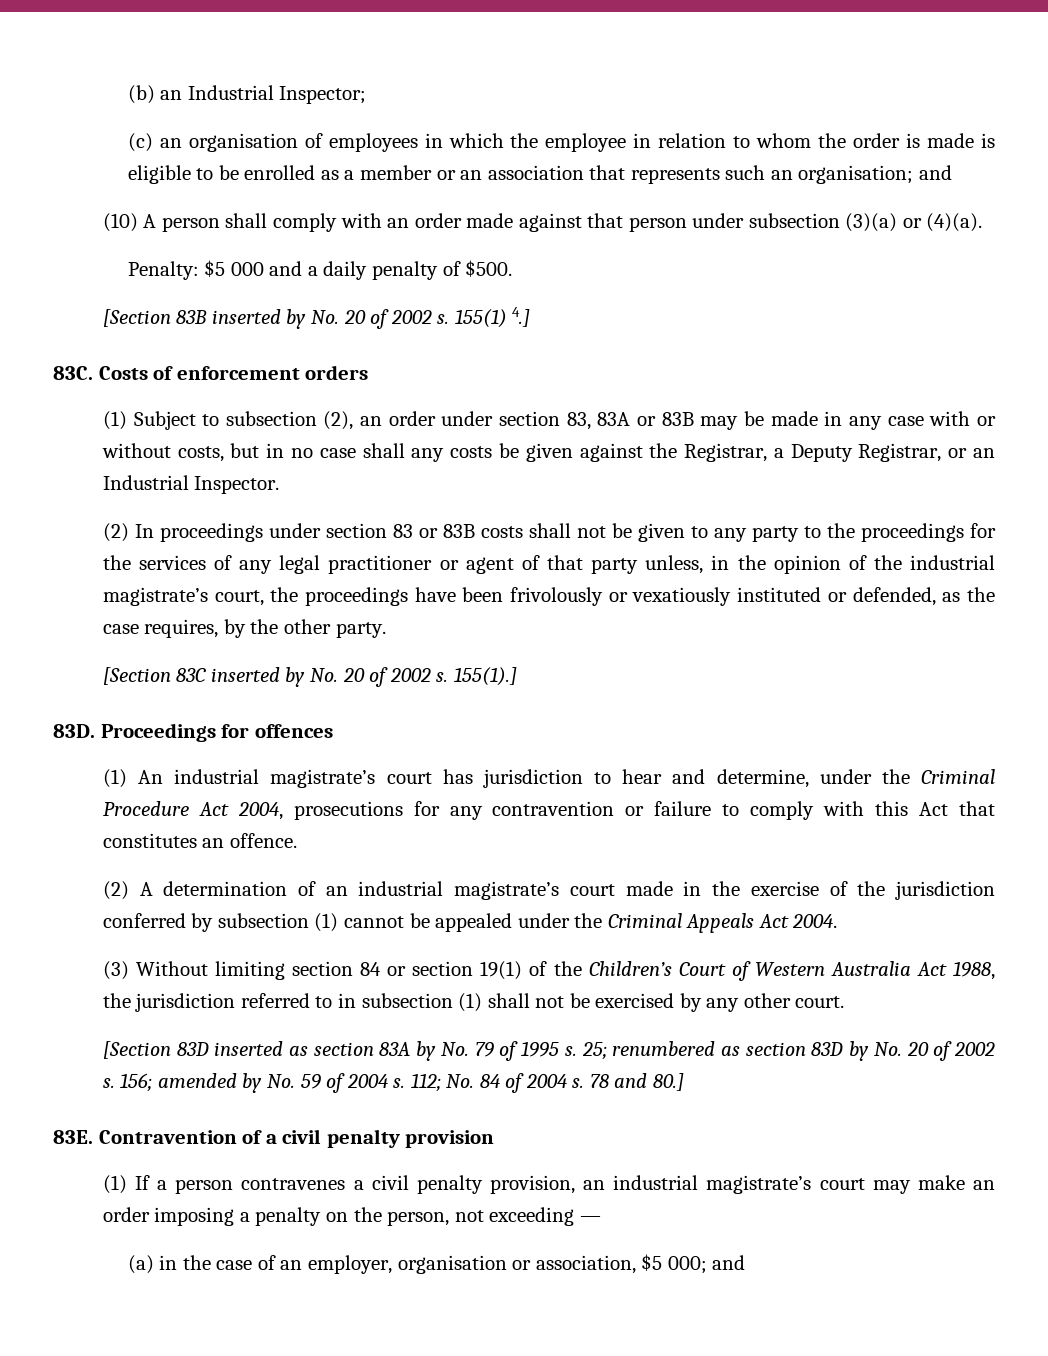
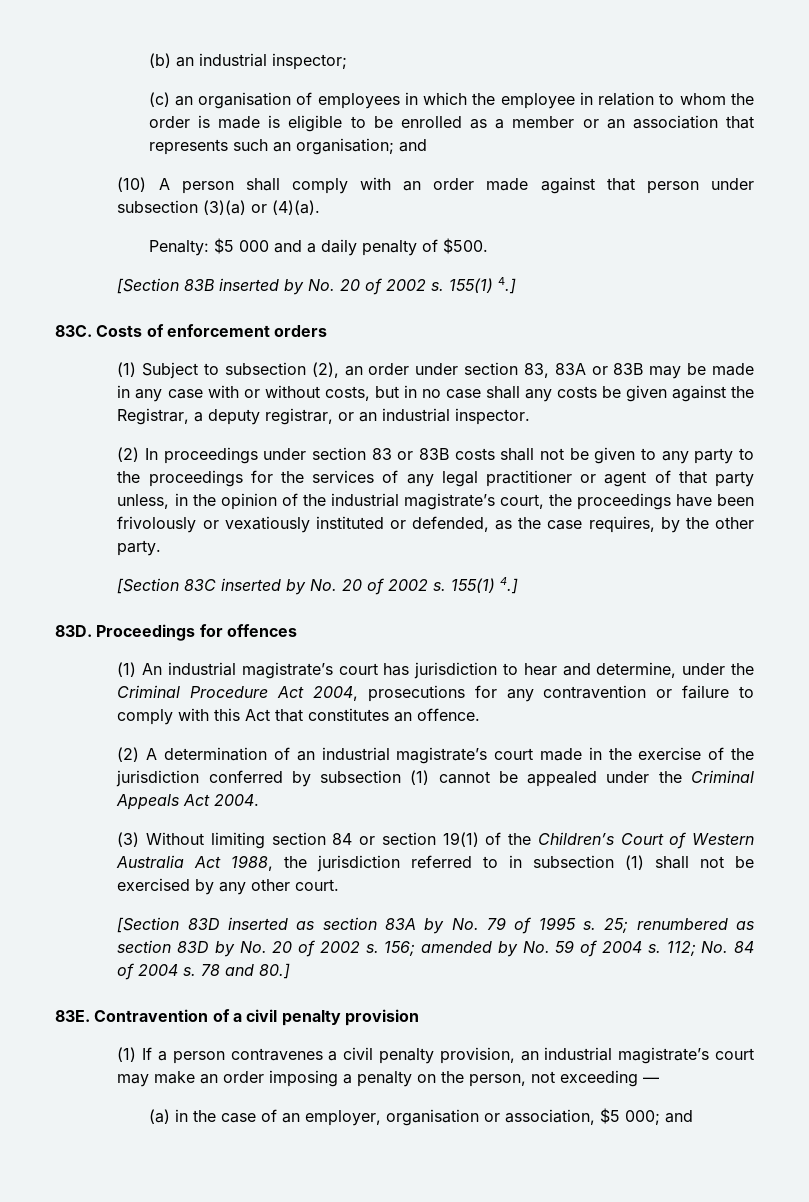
[187,85,367,104] Industrial Inspector; -> [198,53,347,70] industrial inspector;
[790,443,995,462] [102,475,280,494] Deputy Registrar, or an Industrial Inspector. -> [208,408,531,425] deputy registrar, or an industrial inspector.
[453,667,517,686] 155(1).] -> [451,577,519,594] 155(1) 4.]

